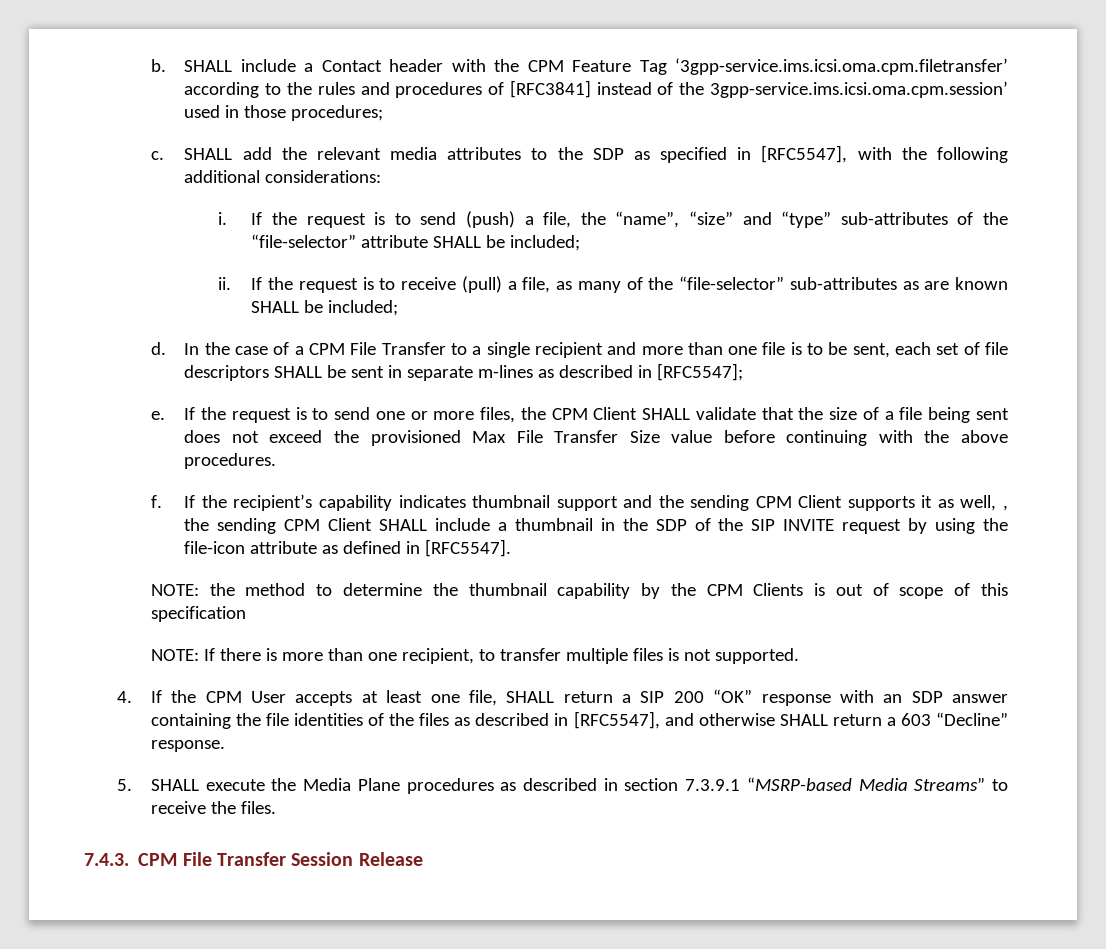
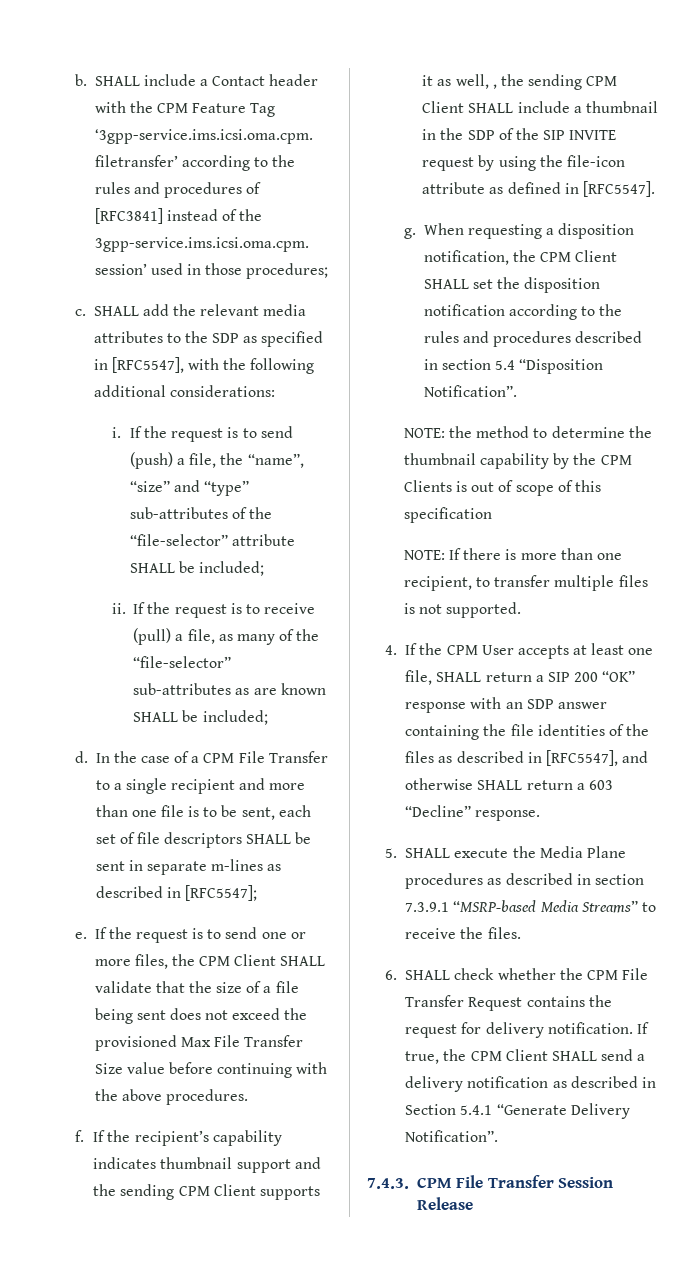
(512, 548) none -> [403,223,635,239] [423,250,618,265] [423,277,601,293] [423,304,623,320] [423,331,643,347] [423,359,604,374] [423,385,517,397] // g. When requesting a disposition notification, the CPM Client SHALL set the disposition notification according to the rules and procedures described in section 5.4 “Disposition Notification”.
(276, 807) none -> [385,968,649,980] [405,995,612,1011] [405,1022,649,1038] [405,1049,646,1064] [405,1076,656,1092] [405,1103,630,1119] [405,1130,499,1142] // 6. SHALL check whether the CPM File Transfer Request contains the request for delivery notification. If true, the CPM Client SHALL send a delivery notification as described in Section 5.4.1 “Generate Delivery Notification”.

